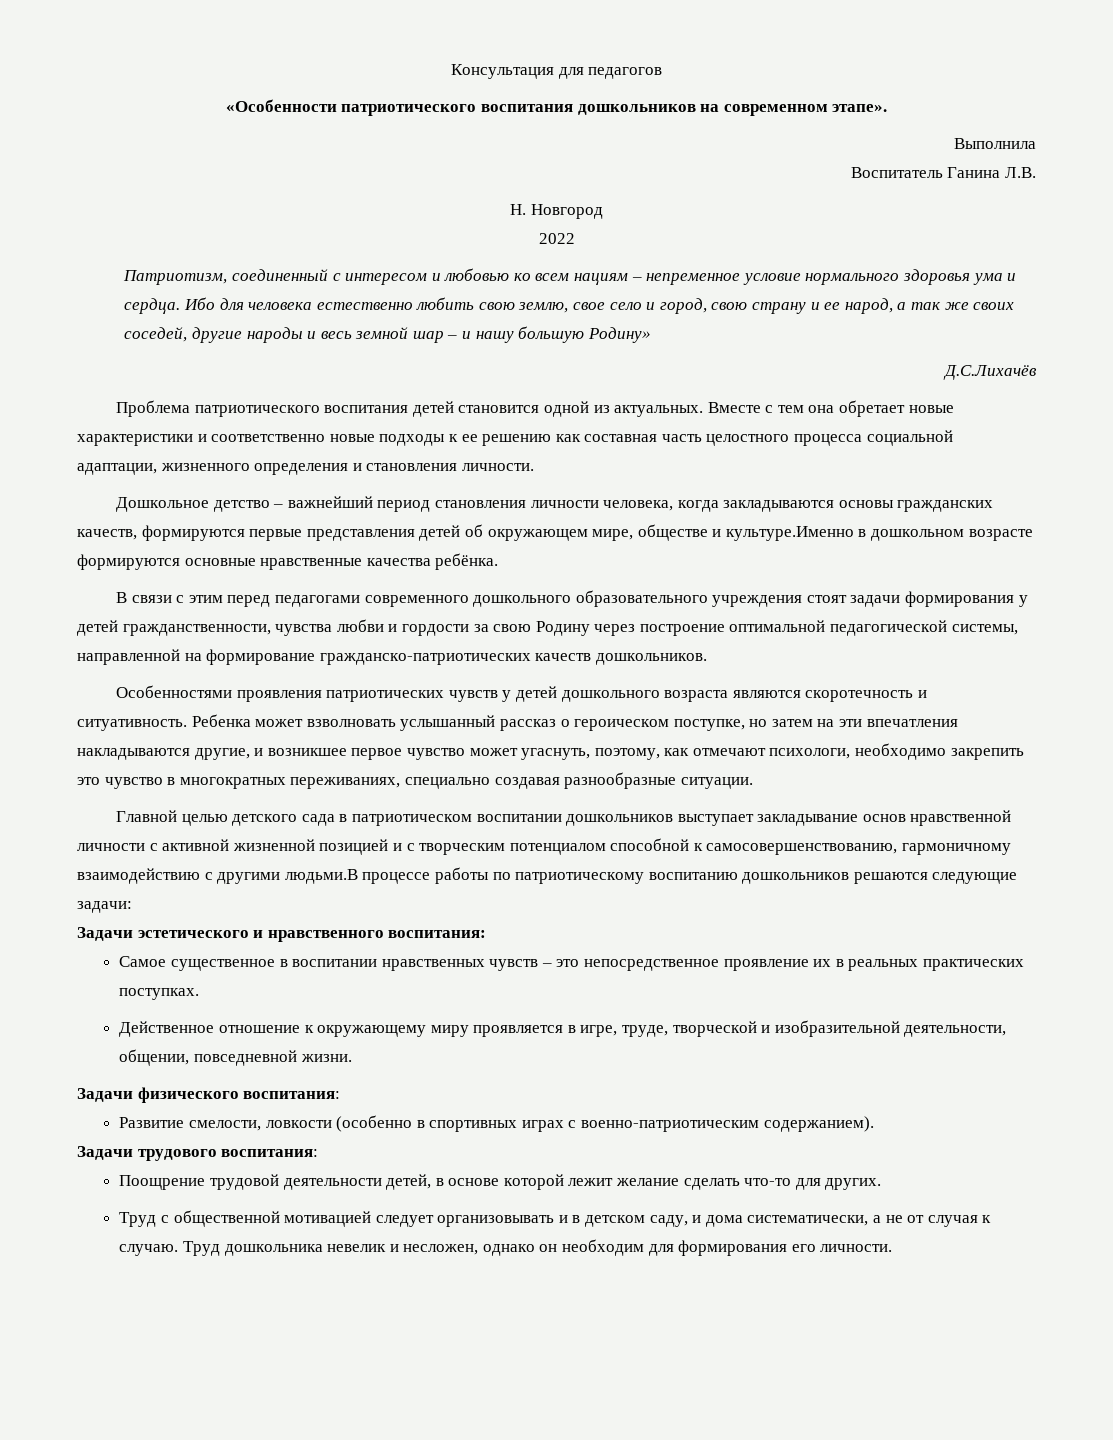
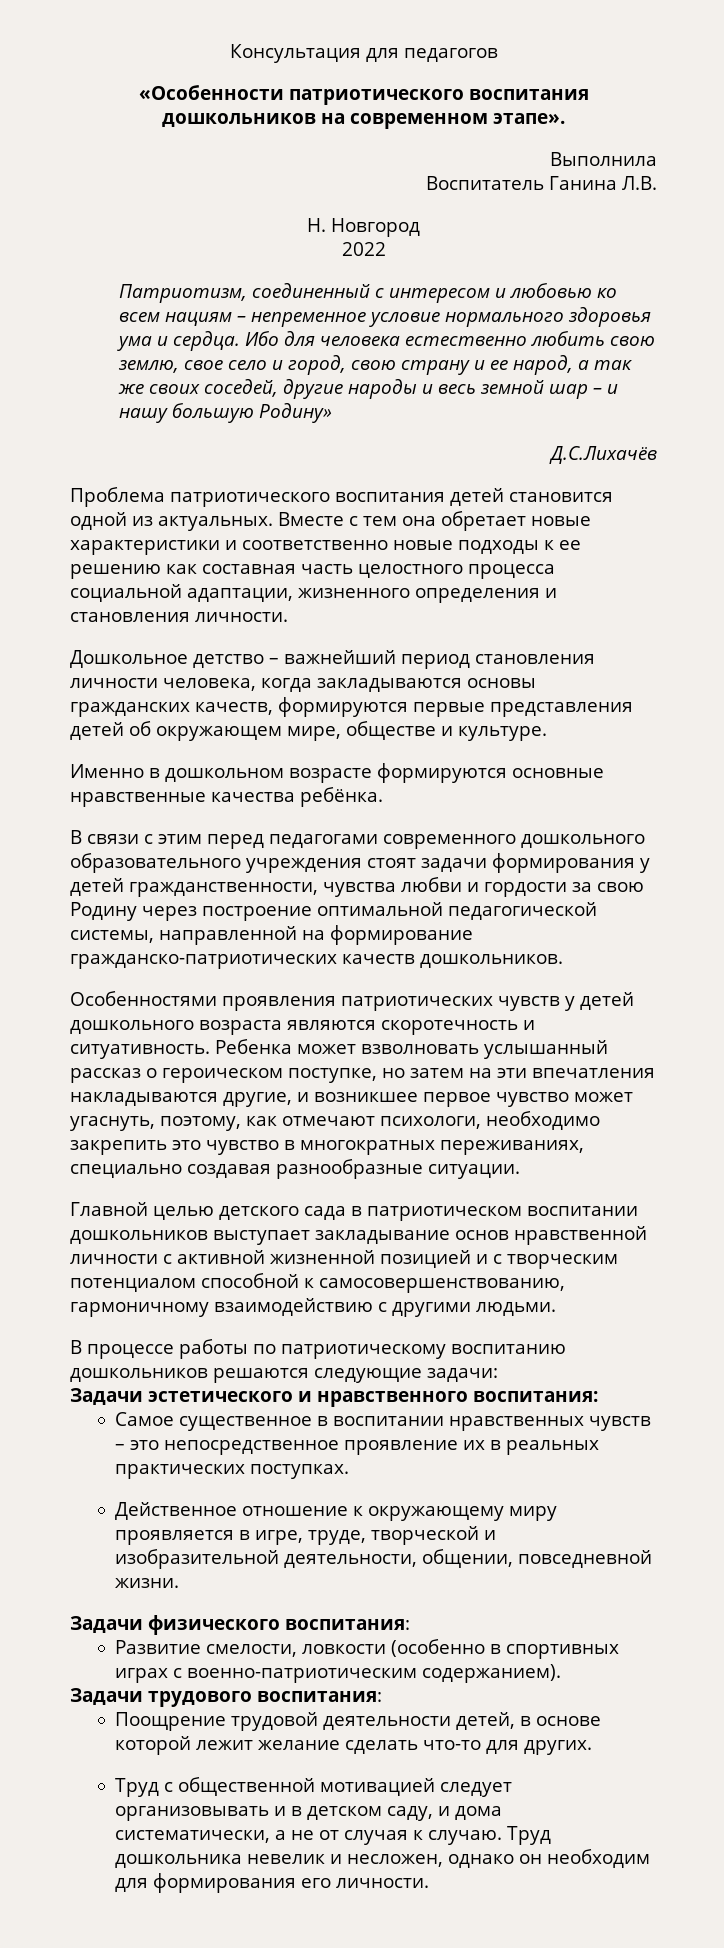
[725,526,854,541] культуре.Именно -> [458,726,547,741] [70,764,144,778] культуре. // Именно
[284,869,358,884] людьми.В -> [476,1302,556,1316] [70,1340,82,1354] людьми. // В

